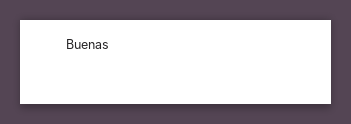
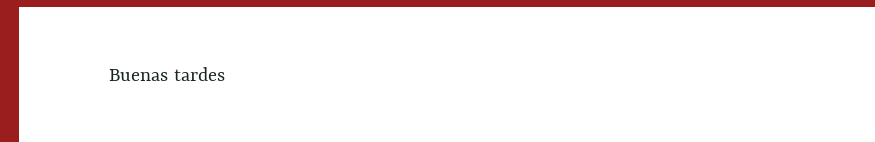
(109, 44) none -> [173,67,225,81] tardes

